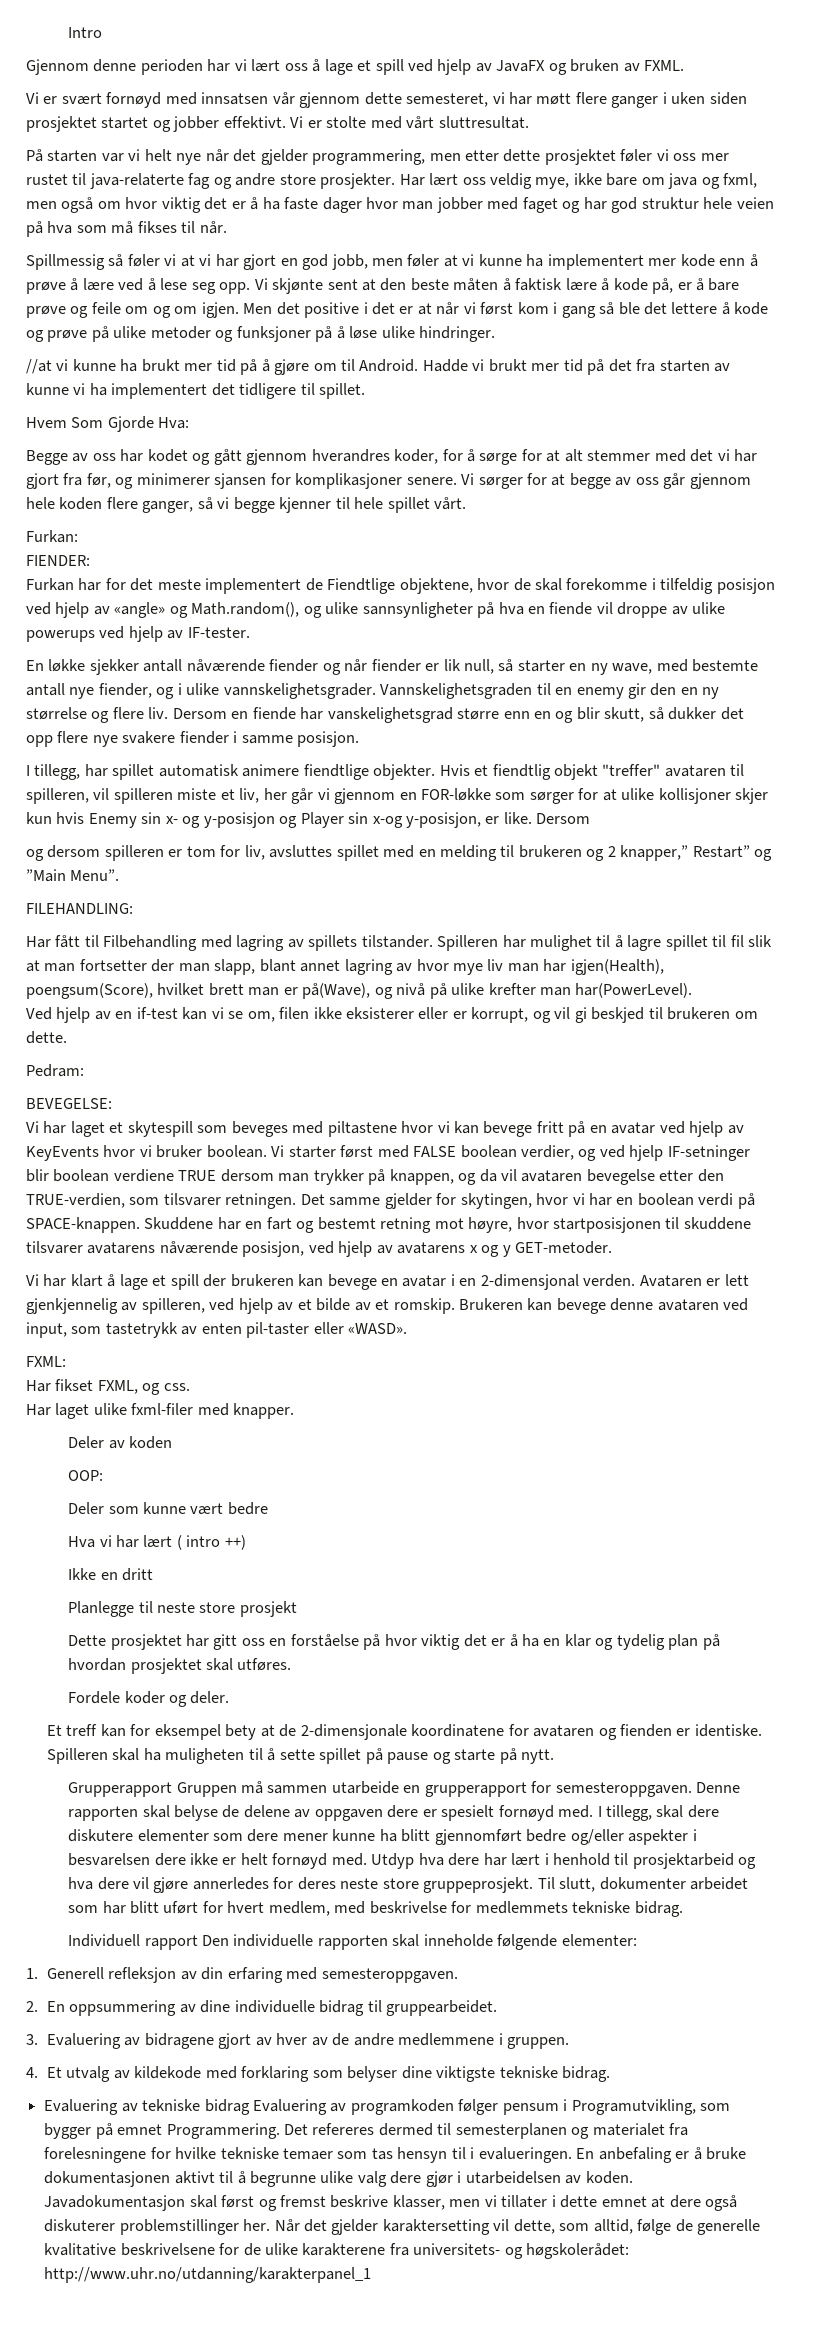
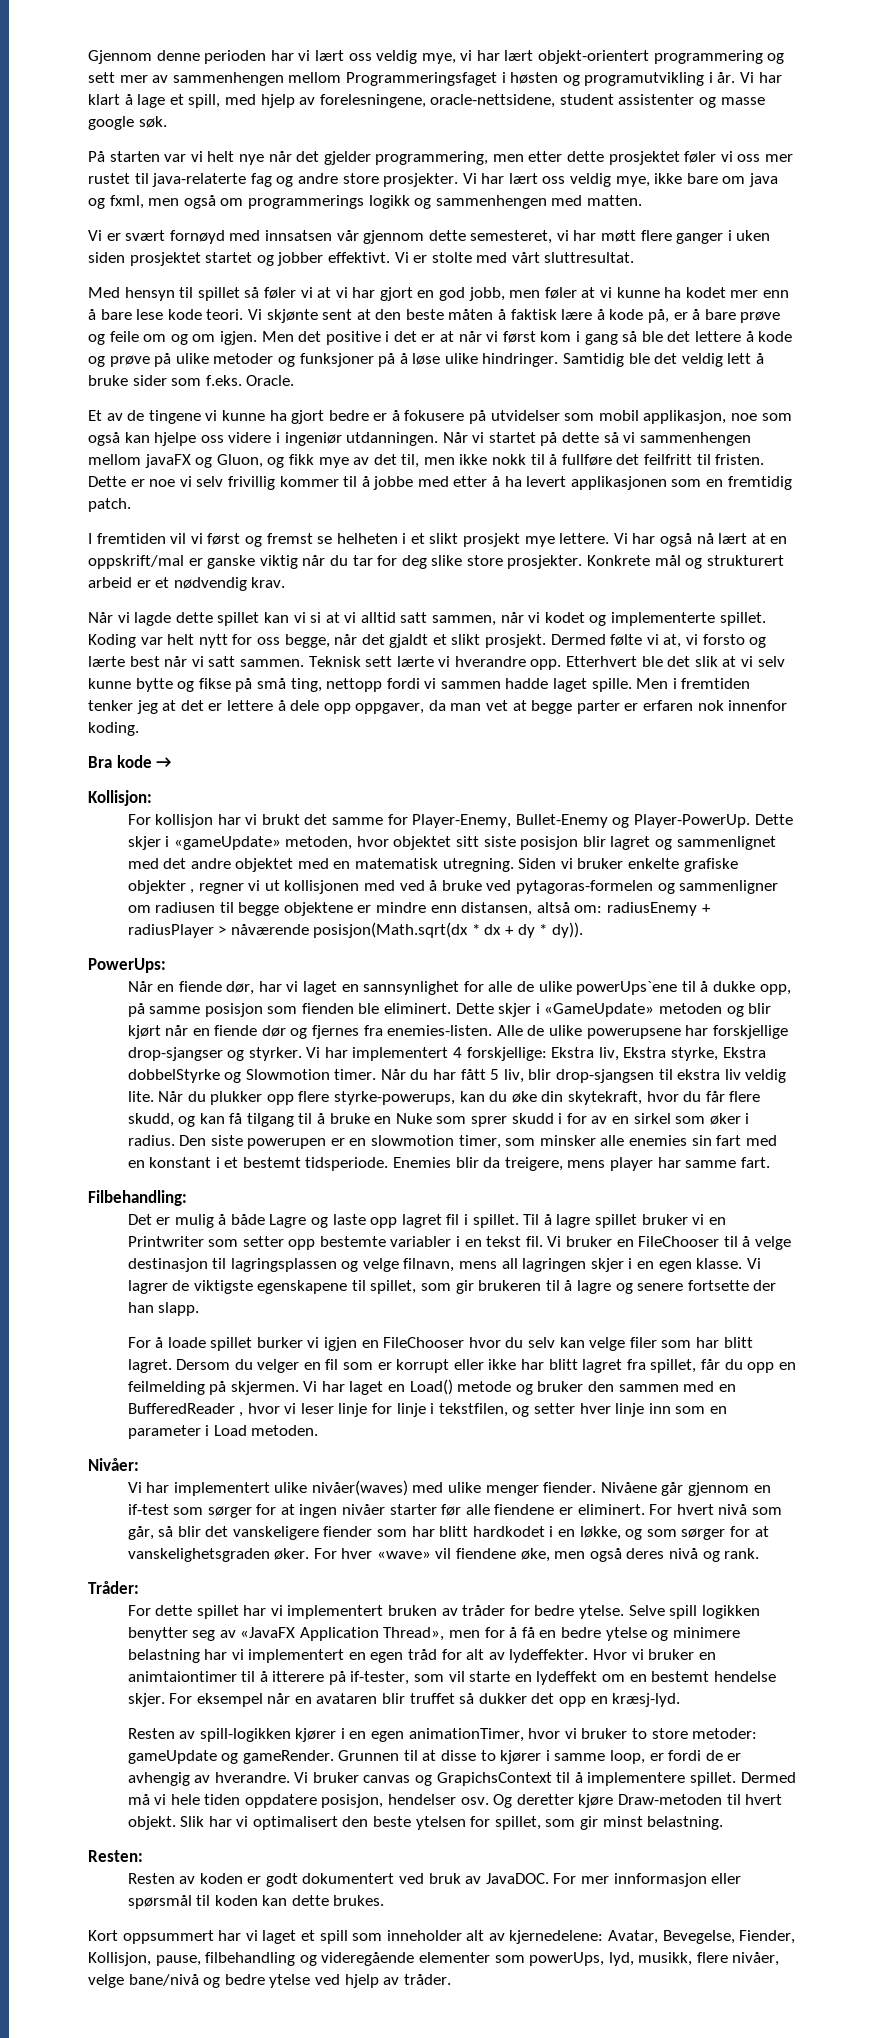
[68,27,103,38] Intro // -> (88, 57) none
[312,59,685,75] å lage et spill ved hjelp av JavaFX og bruken av FXML. -> [376,50,785,64] [88,72,782,86] [88,94,765,108] [88,116,167,130] [88,151,794,165] [88,173,779,187] [88,195,642,209] veldig mye, vi har lært objekt-orientert programmering og sett mer av sammenhengen mellom Programmeringsfaget i høsten og programutvikling i år. Vi har klart å lage et spill, med hjelp av forelesningene, oracle-nettsidene, student assistenter og masse google søk. // På starten var vi helt nye når det gjelder programmering, men etter dette prosjektet føler vi oss mer rustet til java-relaterte fag og andre store prosjekter. Vi har lært oss veldig mye, ikke bare om java og fxml, men også om programmerings logikk og sammenhengen med matten.
[26,149,729,165] [26,173,758,189] [26,197,774,213] [26,221,227,237] [26,254,105,270] På starten var vi helt nye når det gjelder programmering, men etter dette prosjektet føler vi oss mer rustet til java-relaterte fag og andre store prosjekter. Har lært oss veldig mye, ikke bare om java og fxml, men også om hvor viktig det er å ha faste dager hvor man jobber med faget og har god struktur hele veien på hva som må fikses til når. // Spillmessig -> [88,287,240,301] Med hensyn til spillet
[547,254,758,270] [26,278,251,294] implementert mer kode enn å prøve å lære ved å lese seg opp. -> [685,287,789,298] [88,309,244,320] kodet mer enn å bare lese kode teori.
[26,359,731,375] [26,383,366,399] [26,416,190,432] [26,449,758,465] [26,473,751,489] [26,497,467,513] [26,530,78,543] [26,555,90,566] [26,578,775,594] [26,602,726,618] [26,626,250,642] [26,659,759,675] [26,683,720,699] [26,707,744,723] [26,731,360,747] [26,764,745,780] [26,788,769,804] [26,812,591,828] [26,845,773,861] [26,869,120,882] [26,903,133,914] [26,935,773,951] [26,959,664,975] [26,983,693,999] [26,1007,758,1023] [26,1031,67,1044] [26,1064,84,1077] [26,1098,112,1109] [26,1121,744,1137] [26,1145,750,1161] [26,1169,724,1185] [26,1193,755,1209] [26,1217,751,1233] [26,1241,613,1257] [26,1274,749,1290] [26,1298,749,1314] [26,1322,408,1338] [26,1356,66,1367] [26,1379,190,1395] [26,1403,295,1419] [68,1436,172,1449] [68,1470,104,1481] [68,1502,268,1515] [68,1535,246,1550] [68,1568,153,1581] [68,1601,297,1617] [68,1634,720,1650] [68,1658,292,1674] [68,1691,230,1707] [47,1724,762,1740] [47,1748,554,1764] [68,1781,741,1797] [68,1805,719,1821] [68,1829,697,1845] [68,1853,757,1869] [68,1877,748,1893] [68,1901,683,1917] [68,1934,637,1950] [26,1967,458,1983] [26,2000,498,2016] [26,2033,570,2049] [26,2066,611,2082] [44,2099,731,2115] [44,2123,689,2139] [44,2147,746,2163] [44,2171,633,2187] [44,2195,737,2211] [44,2219,761,2235] [44,2243,630,2259] [44,2267,372,2283] // //at vi kunne ha brukt mer tid på å gjøre om til Android. Hadde vi brukt mer tid på det fra starten av kunne vi ha implementert det tidligere til spillet. // Hvem Som Gjorde Hva: // Begge av oss har kodet og gått gjennom hverandres koder, for å sørge for at alt stemmer med det vi har gjort fra før, og minimerer sjansen for komplikasjoner senere. Vi sørger for at begge av oss går gjennom hele koden flere ganger, så vi begge kjenner til hele spillet vårt. // Furkan: // FIENDER: // Furkan har for det meste implementert de Fiendtlige objektene, hvor de skal forekomme i tilfeldig posisjon ved hjelp av «angle» og Math.random(), og ulike sannsynligheter på hva en fiende vil droppe av ulike powerups ved hjelp av IF-tester. // En løkke sjekker antall nåværende fiender og når fiender er lik null, så starter en ny wave, med bestemte antall nye fiender, og i ulike vannskelighetsgrader. Vannskelighetsgraden til en enemy gir den en ny størrelse og flere liv. Dersom en fiende har vanskelighetsgrad større enn en og blir skutt, så dukker det opp flere nye svakere fiender i samme posisjon. // I tillegg, har spillet automatisk animere fiendtlige objekter. Hvis et fiendtlig objekt "treffer" avataren til spilleren, vil spilleren miste et liv, her går vi gjennom en FOR-løkke som sørger for at ulike kollisjoner skjer kun hvis Enemy sin x- og y-posisjon og Player sin x-og y-posisjon, er like. Dersom // og dersom spilleren er tom for liv, avsluttes spillet med en melding til brukeren og 2 knapper,” Restart” og ”Main Menu”. // FILEHANDLING: // Har fått til Filbehandling med lagring av spillets tilstander. Spilleren har mulighet til å lagre spillet til fil slik at man fortsetter der man slapp, blant annet lagring av hvor mye liv man har igjen(Health), poengsum(Score), hvilket brett man er på(Wave), og nivå på ulike krefter man har(PowerLevel). // Ved hjelp av en if-test kan vi se om, filen ikke eksisterer eller er korrupt, og vil gi beskjed til brukeren om dette. // Pedram: // BEVEGELSE: // Vi har laget et skytespill som beveges med piltastene hvor vi kan bevege fritt på en avatar ved hjelp av KeyEvents hvor vi bruker boolean. Vi starter først med FALSE boolean verdier, og ved hjelp IF-setninger blir boolean verdiene TRUE dersom man trykker på knappen, og da vil avataren bevegelse etter den TRUE-verdien, som tilsvarer retningen. Det samme gjelder for skytingen, hvor vi har en boolean verdi på SPACE-knappen. Skuddene har en fart og bestemt retning mot høyre, hvor startposisjonen til skuddene tilsvarer avatarens nåværende posisjon, ved hjelp av avatarens x og y GET-metoder. // Vi har klart å lage et spill der brukeren kan bevege en avatar i en 2-dimensjonal verden. Avataren er lett gjenkjennelig av spilleren, ved hjelp av et bilde av et romskip. Brukeren kan bevege denne avataren ved input, som tastetrykk av enten pil-taster eller «WASD». // FXML: // Har fikset FXML, og css. // Har laget ulike fxml-filer med knapper. // Deler av koden // OOP: // Deler som kunne vært bedre // Hva vi har lært ( intro ++) // Ikke en dritt // Planlegge til neste store prosjekt // Dette prosjektet har gitt oss en forståelse på hvor viktig det er å ha en klar og tydelig plan på hvordan prosjektet skal utføres. // Fordele koder og deler. // Et treff kan for eksempel bety at de 2-dimensjonale koordinatene for avataren og fienden er identiske. Spilleren skal ha muligheten til å sette spillet på pause og starte på nytt. // Grupperapport Gruppen må sammen utarbeide en grupperapport for semesteroppgaven. Denne rapporten skal belyse de delene av oppgaven dere er spesielt fornøyd med. I tillegg, skal dere diskutere elementer som dere mener kunne ha blitt gjennomført bedre og/eller aspekter i besvarelsen dere ikke er helt fornøyd med. Utdyp hva dere har lært i henhold til prosjektarbeid og hva dere vil gjøre annerledes for deres neste store gruppeprosjekt. Til slutt, dokumenter arbeidet som har blitt uført for hvert medlem, med beskrivelse for medlemmets tekniske bidrag. // Individuell rapport Den individuelle rapporten skal inneholde følgende elementer: // 1. Generell refleksjon av din erfaring med semesteroppgaven. // 2. En oppsummering av dine individuelle bidrag til gruppearbeidet. // 3. Evaluering av bidragene gjort av hver av de andre medlemmene i gruppen. // 4. Et utvalg av kildekode med forklaring som belyser dine viktigste tekniske bidrag. // Evaluering av tekniske bidrag Evaluering av programkoden følger pensum i Programutvikling, som bygger på emnet Programmering. Det refereres dermed til semesterplanen og materialet fra forelesningene for hvilke tekniske temaer som tas hensyn til i evalueringen. En anbefaling er å bruke dokumentasjonen aktivt til å begrunne ulike valg dere gjør i utarbeidelsen av koden. Javadokumentasjon skal først og fremst beskrive klasser, men vi tillater i dette emnet at dere også diskuterer problemstillinger her. Når det gjelder karaktersetting vil dette, som alltid, følge de generelle kvalitative beskrivelsene for de ulike karakterene fra universitets- og høgskolerådet: http://www.uhr.no/utdanning/karakterpanel_1 -> [563,353,765,367] [88,375,295,386] [88,410,792,424] [88,432,751,446] [88,454,765,468] [88,476,792,490] [88,498,131,512] [88,533,788,547] [88,555,784,569] [88,577,286,591] [88,612,766,626] [88,634,767,648] [88,656,785,670] [88,678,751,692] [88,700,788,714] [88,722,139,736] [88,755,172,768] [88,790,152,806] [127,814,793,828] [127,836,776,850] [127,858,738,872] [127,880,779,894] [127,902,711,916] [127,922,583,938] [88,958,166,973] [127,981,791,995] [127,1003,772,1017] [127,1025,788,1039] [127,1047,766,1061] [127,1069,787,1083] [127,1091,761,1105] [127,1113,750,1127] [127,1135,777,1149] [127,1157,770,1171] [88,1190,187,1206] [127,1214,726,1228] [127,1236,791,1250] [127,1258,761,1272] [127,1280,777,1294] [127,1302,200,1316] [127,1337,753,1351] [127,1359,796,1373] [127,1379,736,1395] [127,1403,727,1417] [127,1425,319,1439] [88,1458,139,1471] [127,1480,771,1496] [127,1504,782,1518] [127,1526,769,1540] [127,1548,760,1562] [88,1581,139,1594] [127,1605,760,1619] [127,1627,740,1641] [127,1649,716,1663] [127,1671,776,1685] [127,1693,681,1707] [127,1728,758,1742] [127,1750,742,1764] [127,1772,796,1786] [127,1794,783,1808] [127,1816,724,1830] [88,1850,143,1862] [127,1873,742,1887] [127,1895,385,1909] [88,1930,796,1944] [88,1952,780,1966] [88,1974,451,1988] Samtidig ble det veldig lett å bruke sider som f.eks. Oracle. // Et av de tingene vi kunne ha gjort bedre er å fokusere på utvidelser som mobil applikasjon, noe som også kan hjelpe oss videre i ingeniør utdanningen. Når vi startet på dette så vi sammenhengen mellom javaFX og Gluon, og fikk mye av det til, men ikke nokk til å fullføre det feilfritt til fristen. Dette er noe vi selv frivillig kommer til å jobbe med etter å ha levert applikasjonen som en fremtidig patch. // I fremtiden vil vi først og fremst se helheten i et slikt prosjekt mye lettere. Vi har også nå lært at en oppskrift/mal er ganske viktig når du tar for deg slike store prosjekter. Konkrete mål og strukturert arbeid er et nødvendig krav. // Når vi lagde dette spillet kan vi si at vi alltid satt sammen, når vi kodet og implementerte spillet. Koding var helt nytt for oss begge, når det gjaldt et slikt prosjekt. Dermed følte vi at, vi forsto og lærte best når vi satt sammen. Teknisk sett lærte vi hverandre opp. Etterhvert ble det slik at vi selv kunne bytte og fikse på små ting, nettopp fordi vi sammen hadde laget spille. Men i fremtiden tenker jeg at det er lettere å dele opp oppgaver, da man vet at begge parter er erfaren nok innenfor koding. // Bra kode → // Kollisjon: // For kollisjon har vi brukt det samme for Player-Enemy, Bullet-Enemy og Player-PowerUp. Dette skjer i «gameUpdate» metoden, hvor objektet sitt siste posisjon blir lagret og sammenlignet med det andre objektet med en matematisk utregning. Siden vi bruker enkelte grafiske objekter , regner vi ut kollisjonen med ved å bruke ved pytagoras-formelen og sammenligner om radiusen til begge objektene er mindre enn distansen, altså om: radiusEnemy + radiusPlayer > nåværende posisjon(Math.sqrt(dx * dx + dy * dy)). // PowerUps: // Når en fiende dør, har vi laget en sannsynlighet for alle de ulike powerUps`ene til å dukke opp, på samme posisjon som fienden ble eliminert. Dette skjer i «GameUpdate» metoden og blir kjørt når en fiende dør og fjernes fra enemies-listen. Alle de ulike powerupsene har forskjellige drop-sjangser og styrker. Vi har implementert 4 forskjellige: Ekstra liv, Ekstra styrke, Ekstra dobbelStyrke og Slowmotion timer. Når du har fått 5 liv, blir drop-sjangsen til ekstra liv veldig lite. Når du plukker opp flere styrke-powerups, kan du øke din skytekraft, hvor du får flere skudd, og kan få tilgang til å bruke en Nuke som sprer skudd i for av en sirkel som øker i radius. Den siste powerupen er en slowmotion timer, som minsker alle enemies sin fart med en konstant i et bestemt tidsperiode. Enemies blir da treigere, mens player har samme fart. // Filbehandling: // Det er mulig å både Lagre og laste opp lagret fil i spillet. Til å lagre spillet bruker vi en Printwriter som setter opp bestemte variabler i en tekst fil. Vi bruker en FileChooser til å velge destinasjon til lagringsplassen og velge filnavn, mens all lagringen skjer i en egen klasse. Vi lagrer de viktigste egenskapene til spillet, som gir brukeren til å lagre og senere fortsette der han slapp. // For å loade spillet burker vi igjen en FileChooser hvor du selv kan velge filer som har blitt lagret. Dersom du velger en fil som er korrupt eller ikke har blitt lagret fra spillet, får du opp en feilmelding på skjermen. Vi har laget en Load() metode og bruker den sammen med en BufferedReader , hvor vi leser linje for linje i tekstfilen, og setter hver linje inn som en parameter i Load metoden. // Nivåer: // Vi har implementert ulike nivåer(waves) med ulike menger fiender. Nivåene går gjennom en if-test som sørger for at ingen nivåer starter før alle fiendene er eliminert. For hvert nivå som går, så blir det vanskeligere fiender som har blitt hardkodet i en løkke, og som sørger for at vanskelighetsgraden øker. For hver «wave» vil fiendene øke, men også deres nivå og rank. // Tråder: // For dette spillet har vi implementert bruken av tråder for bedre ytelse. Selve spill logikken benytter seg av «JavaFX Application Thread», men for å få en bedre ytelse og minimere belastning har vi implementert en egen tråd for alt av lydeffekter. Hvor vi bruker en animtaiontimer til å itterere på if-tester, som vil starte en lydeffekt om en bestemt hendelse skjer. For eksempel når en avataren blir truffet så dukker det opp en kræsj-lyd. // Resten av spill-logikken kjører i en egen animationTimer, hvor vi bruker to store metoder: gameUpdate og gameRender. Grunnen til at disse to kjører i samme loop, er fordi de er avhengig av hverandre. Vi bruker canvas og GrapichsContext til å implementere spillet. Dermed må vi hele tiden oppdatere posisjon, hendelser osv. Og deretter kjøre Draw-metoden til hvert objekt. Slik har vi optimalisert den beste ytelsen for spillet, som gir minst belastning. // Resten: // Resten av koden er godt dokumentert ved bruk av JavaDOC. For mer innformasjon eller spørsmål til koden kan dette brukes. // Kort oppsummert har vi laget et spill som inneholder alt av kjernedelene: Avatar, Bevegelse, Fiender, Kollisjon, pause, filbehandling og videregående elementer som powerUps, lyd, musikk, flere nivåer, velge bane/nivå og bedre ytelse ved hjelp av tråder.

